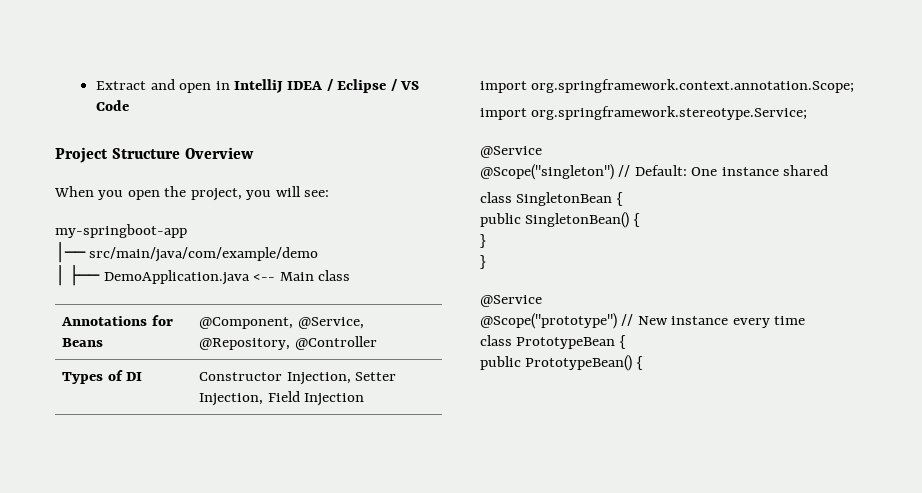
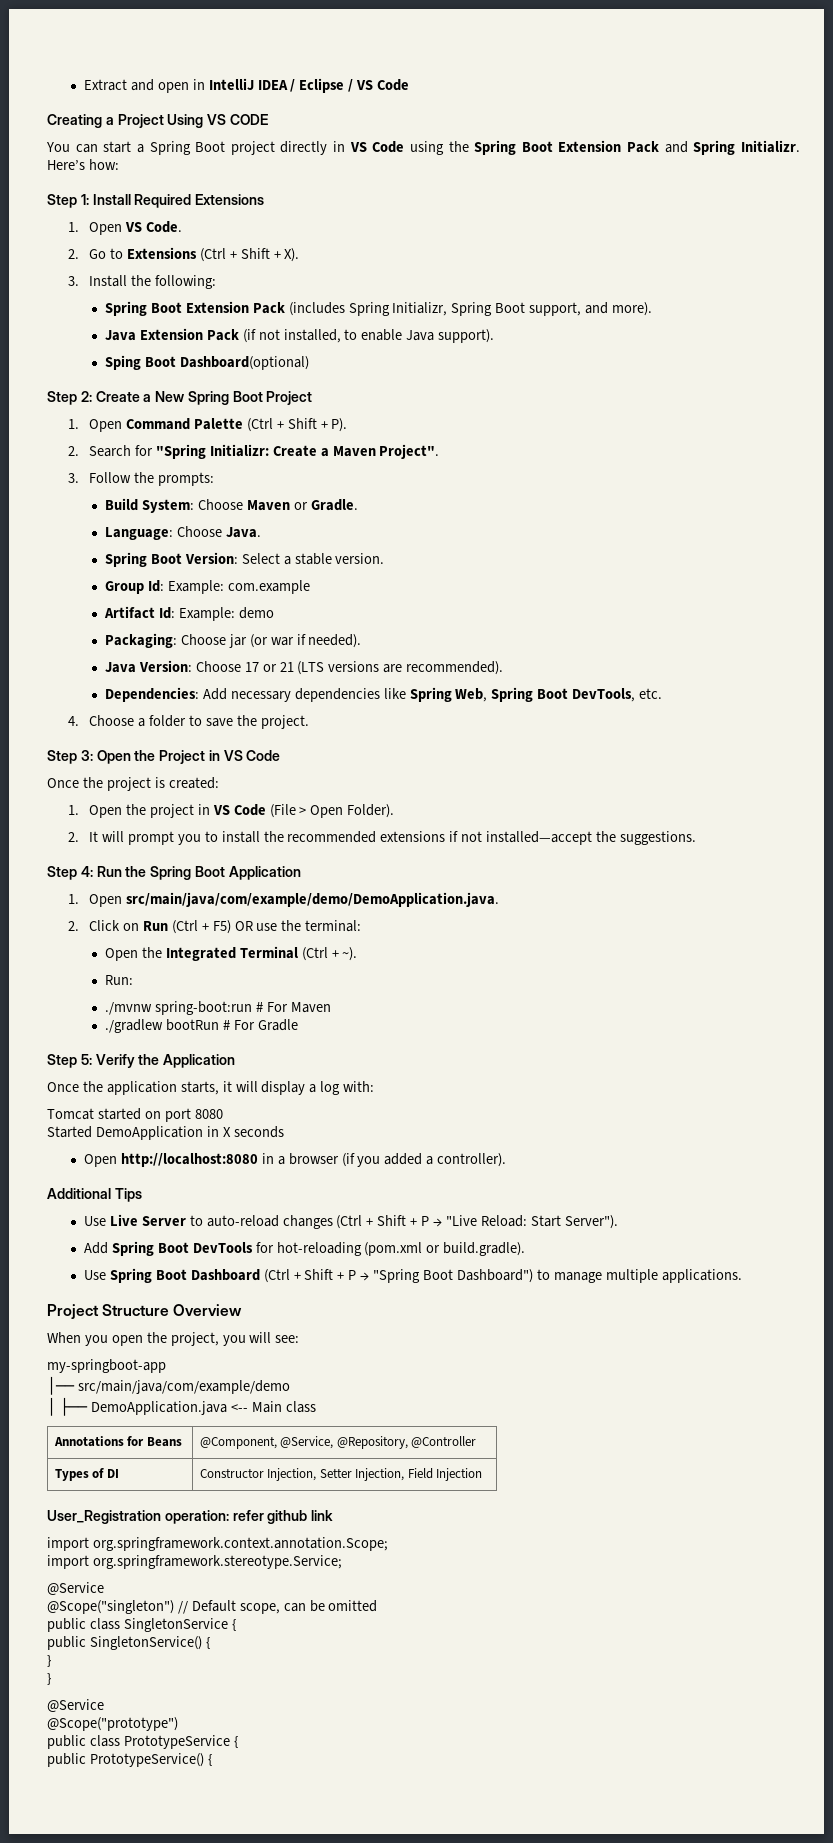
(130, 105) none -> [47,114,268,128] [46,140,801,155] [47,159,119,170] [47,194,265,208] [68,221,182,235] [68,247,300,262] [68,275,216,289] [104,301,653,316] [104,328,495,343] [104,355,309,370] [47,391,313,405] [68,418,348,432] [68,444,440,459] [68,472,214,486] [104,498,358,513] [104,526,261,540] [104,552,385,567] [104,580,310,594] [103,606,274,621] [104,633,362,648] [104,660,504,675] [104,687,663,702] [68,715,309,729] [47,750,281,764] [47,777,219,791] [68,804,395,818] [68,831,696,845] [47,866,301,880] [68,892,499,907] [68,920,362,934] [104,946,358,961] [104,975,133,985] [104,1001,331,1015] [104,1019,298,1033] [47,1054,236,1068] [47,1081,375,1095] [47,1108,223,1122] [47,1126,284,1140] [83,1153,507,1167] [47,1188,142,1202] [83,1214,618,1229] [83,1241,526,1256] [83,1268,742,1283] // Creating a Project Using VS CODE // You can start a Spring Boot project directly in VS Code using the Spring Boot Extension Pack and Spring Initializr. Here’s how: // Step 1: Install Required Extensions // 1. Open VS Code. // 2. Go to Extensions (Ctrl + Shift + X). // 3. Install the following: // Spring Boot Extension Pack (includes Spring Initializr, Spring Boot support, and more). // Java Extension Pack (if not installed, to enable Java support). // Sping Boot Dashboard(optional) // Step 2: Create a New Spring Boot Project // 1. Open Command Palette (Ctrl + Shift + P). // 2. Search for "Spring Initializr: Create a Maven Project". // 3. Follow the prompts: // Build System: Choose Maven or Gradle. // Language: Choose Java. // Spring Boot Version: Select a stable version. // Group Id: Example: com.example // Artifact Id: Example: demo // Packaging: Choose jar (or war if needed). // Java Version: Choose 17 or 21 (LTS versions are recommended). // Dependencies: Add necessary dependencies like Spring Web, Spring Boot DevTools, etc. // 4. Choose a folder to save the project. // Step 3: Open the Project in VS Code // Once the project is created: // 1. Open the project in VS Code (File > Open Folder). // 2. It will prompt you to install the recommended extensions if not installed—accept the suggestions. // Step 4: Run the Spring Boot Application // 1. Open src/main/java/com/example/demo/DemoApplication.java. // 2. Click on Run (Ctrl + F5) OR use the terminal: // Open the Integrated Terminal (Ctrl + ~). // Run: // ./mvnw spring-boot:run # For Maven // ./gradlew bootRun # For Gradle // Step 5: Verify the Application // Once the application starts, it will display a log with: // Tomcat started on port 8080 // Started DemoApplication in X seconds // Open http://localhost:8080 in a browser (if you added a controller). // Additional Tips // Use Live Server to auto-reload changes (Ctrl + Shift + P → "Live Reload: Start Server"). // Add Spring Boot DevTools for hot-reloading (pom.xml or build.gradle). // Use Spring Boot Dashboard (Ctrl + Shift + P → "Spring Boot Dashboard") to manage multiple applications.
(365, 399) none -> [47,1510,334,1524] // User_Registration operation: refer github link
[634,165,829,176] [480,192,623,206] [480,212,630,228] Default: One instance shared // class SingletonBean { // public SingletonBean() -> [191,1600,378,1614] [47,1618,236,1632] [47,1636,202,1650] Default scope, can be omitted // public class SingletonService { // public SingletonService()
[621,314,806,328] [480,335,626,349] [480,355,633,371] // New instance every time // class PrototypeBean { // public PrototypeBean() -> [47,1735,238,1749] [47,1753,204,1767] // public class PrototypeService { // public PrototypeService()

